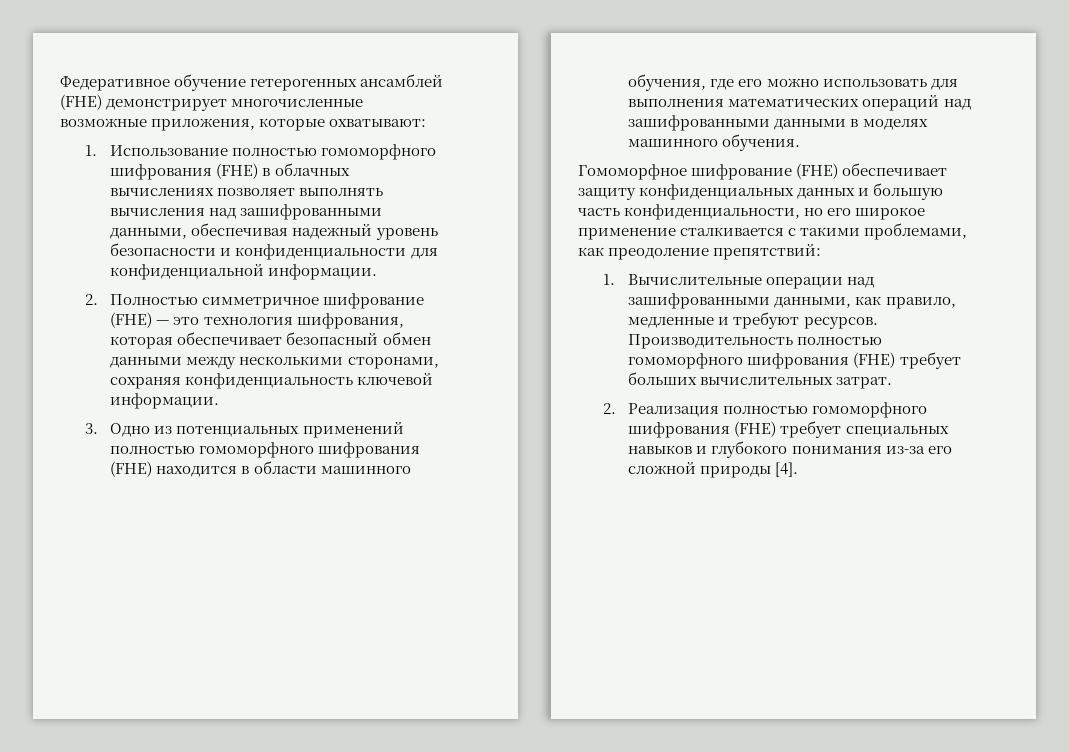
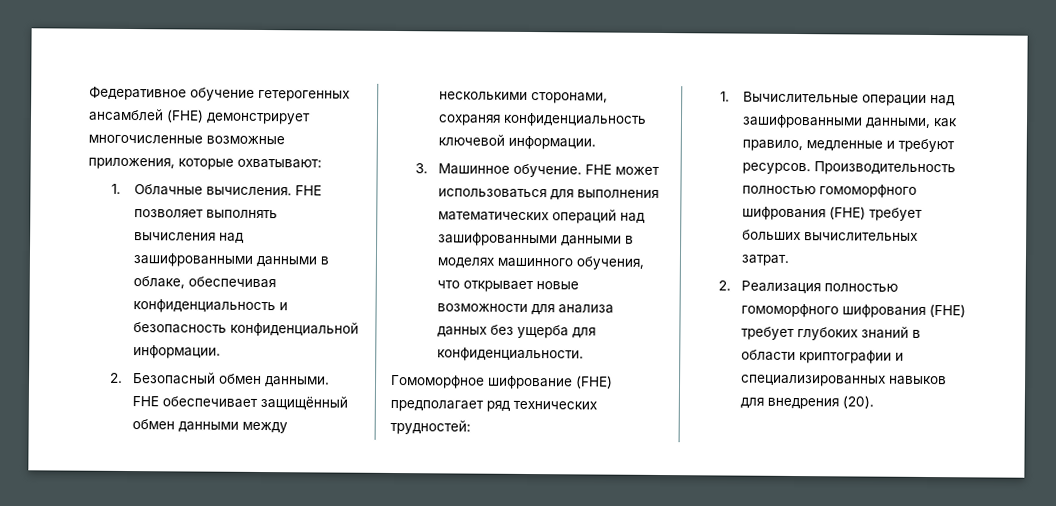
[110,144,437,160] [110,163,350,180] [110,188,215,196] Использование полностью гомоморфного шифрования (FHE) в облачных вычислениях -> [134,184,323,196] Облачные вычисления. FHE
[110,223,438,240] [110,243,438,260] [110,263,378,280] [85,293,425,309] [110,312,404,329] [110,332,379,349] данными, обеспечивая надежный уровень безопасности и конфиденциальности для конфиденциальной информации. // 2. Полностью симметричное шифрование (FHE) — это технология шифрования, которая обеспечивает безопасный -> [256,255,330,268] [133,276,277,289] [133,299,289,314] [133,321,360,337] [133,345,222,359] [110,372,331,388] [132,395,349,411] данными в облаке, обеспечивая конфиденциальность и безопасность конфиденциальной информации. // 2. Безопасный обмен данными. FHE обеспечивает защищённый
[110,421,404,438] [110,442,421,458] [110,461,411,477] [628,74,927,91] Одно из потенциальных применений полностью гомоморфного шифрования (FHE) находится в области машинного обучения, где его можно использовать -> [438,163,661,178] [438,188,548,199] Машинное обучение. FHE может использоваться
[722,134,801,151] [578,163,948,180] [578,183,944,200] [578,204,926,220] [578,223,968,240] [578,243,822,260] обучения. // Гомоморфное шифрование (FHE) обеспечивает защиту конфиденциальных данных и большую часть конфиденциальности, но его широкое применение сталкивается с такими проблемами, как преодоление препятствий: -> [576,256,645,270] [437,280,580,293] [437,303,615,316] [437,324,597,339] [437,347,585,362] [390,374,613,390] [390,399,597,412] [390,419,471,435] обучения, что открывает новые возможности для анализа данных без ущерба для конфиденциальности. // Гомоморфное шифрование (FHE) предполагает ряд технических трудностей:
[845,426,949,437] [628,441,952,458] [628,461,799,478] специальных навыков и глубокого понимания из-за его сложной природы [4]. -> [797,326,922,341] [741,349,905,364] [741,374,948,387] [740,395,875,410] глубоких знаний в области криптографии и специализированных навыков для внедрения (20).

